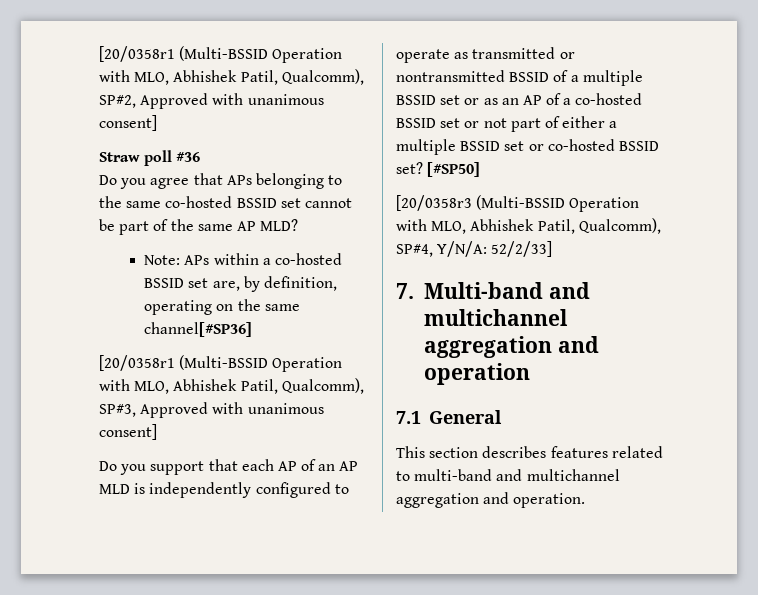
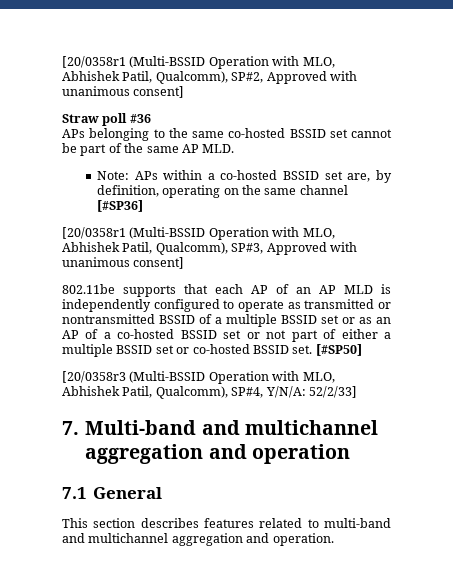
[99,173,223,189] Do you agree that -> (151, 118) none
[260,219,299,231] MLD? -> [202,144,235,153] MLD.
[144,322,253,337] channel[#SP36] -> [299,185,348,195] [96,200,143,212] channel [#SP36]
[99,461,205,475] Do you support -> [62,284,176,297] 802.11be supports
[396,162,423,174] set? -> [292,345,313,354] set.

